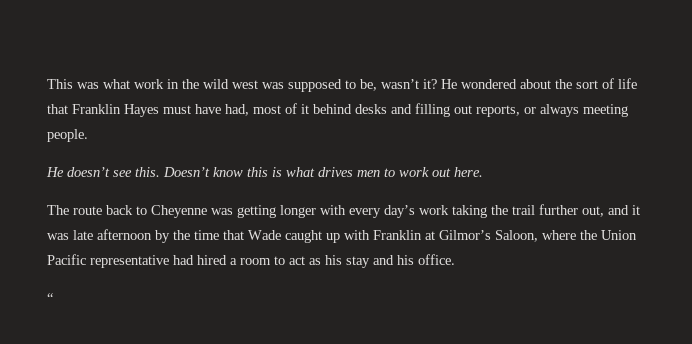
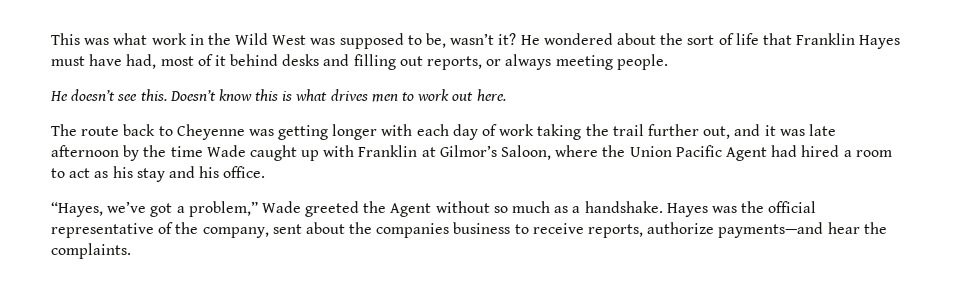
[203,79,258,89] wild west -> [235,33,307,45] Wild West
[349,205,415,218] every day’s -> [416,124,498,140] each day of
[223,230,244,240] that -> (203, 151) none
[90,255,169,268] representative -> [725,147,767,161] Agent
[47,293,53,303] “ -> [51,201,817,217] [51,222,887,238] [51,243,131,259] “Hayes, we’ve got a problem,” Wade greeted the Agent without so much as a handshake. Hayes was the official representative of the company, sent about the companies business to receive reports, authorize payments—and hear the complaints.

